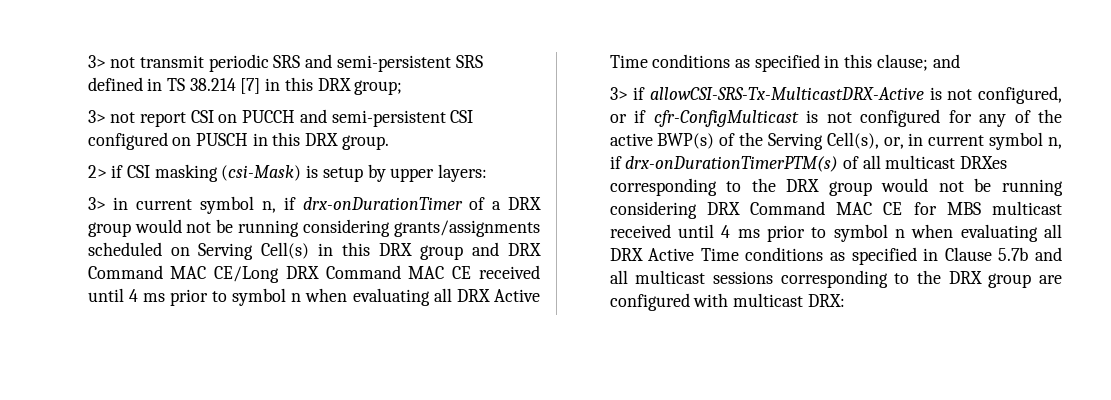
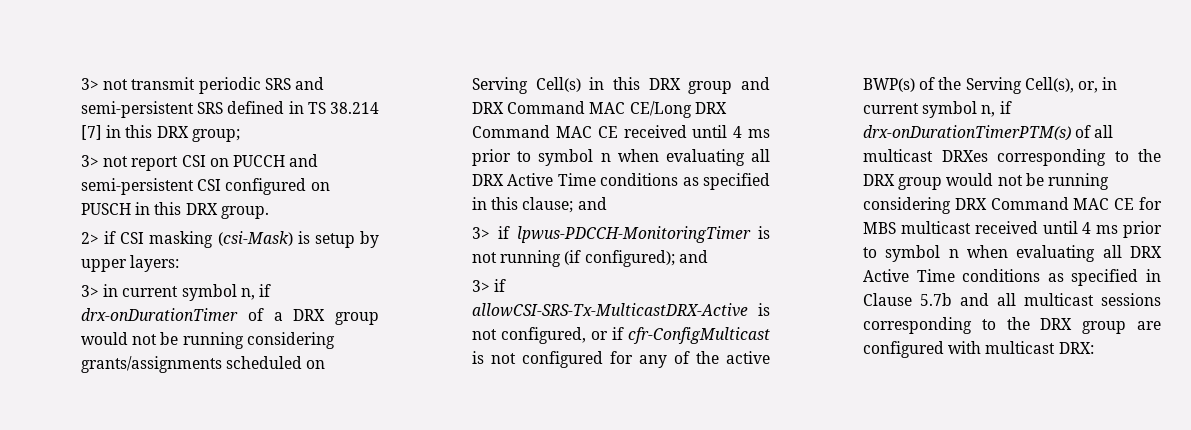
(960, 61) none -> [472,226,770,243] [472,250,708,267] // 3> if lpwus-PDCCH-MonitoringTimer is not running (if configured); and

